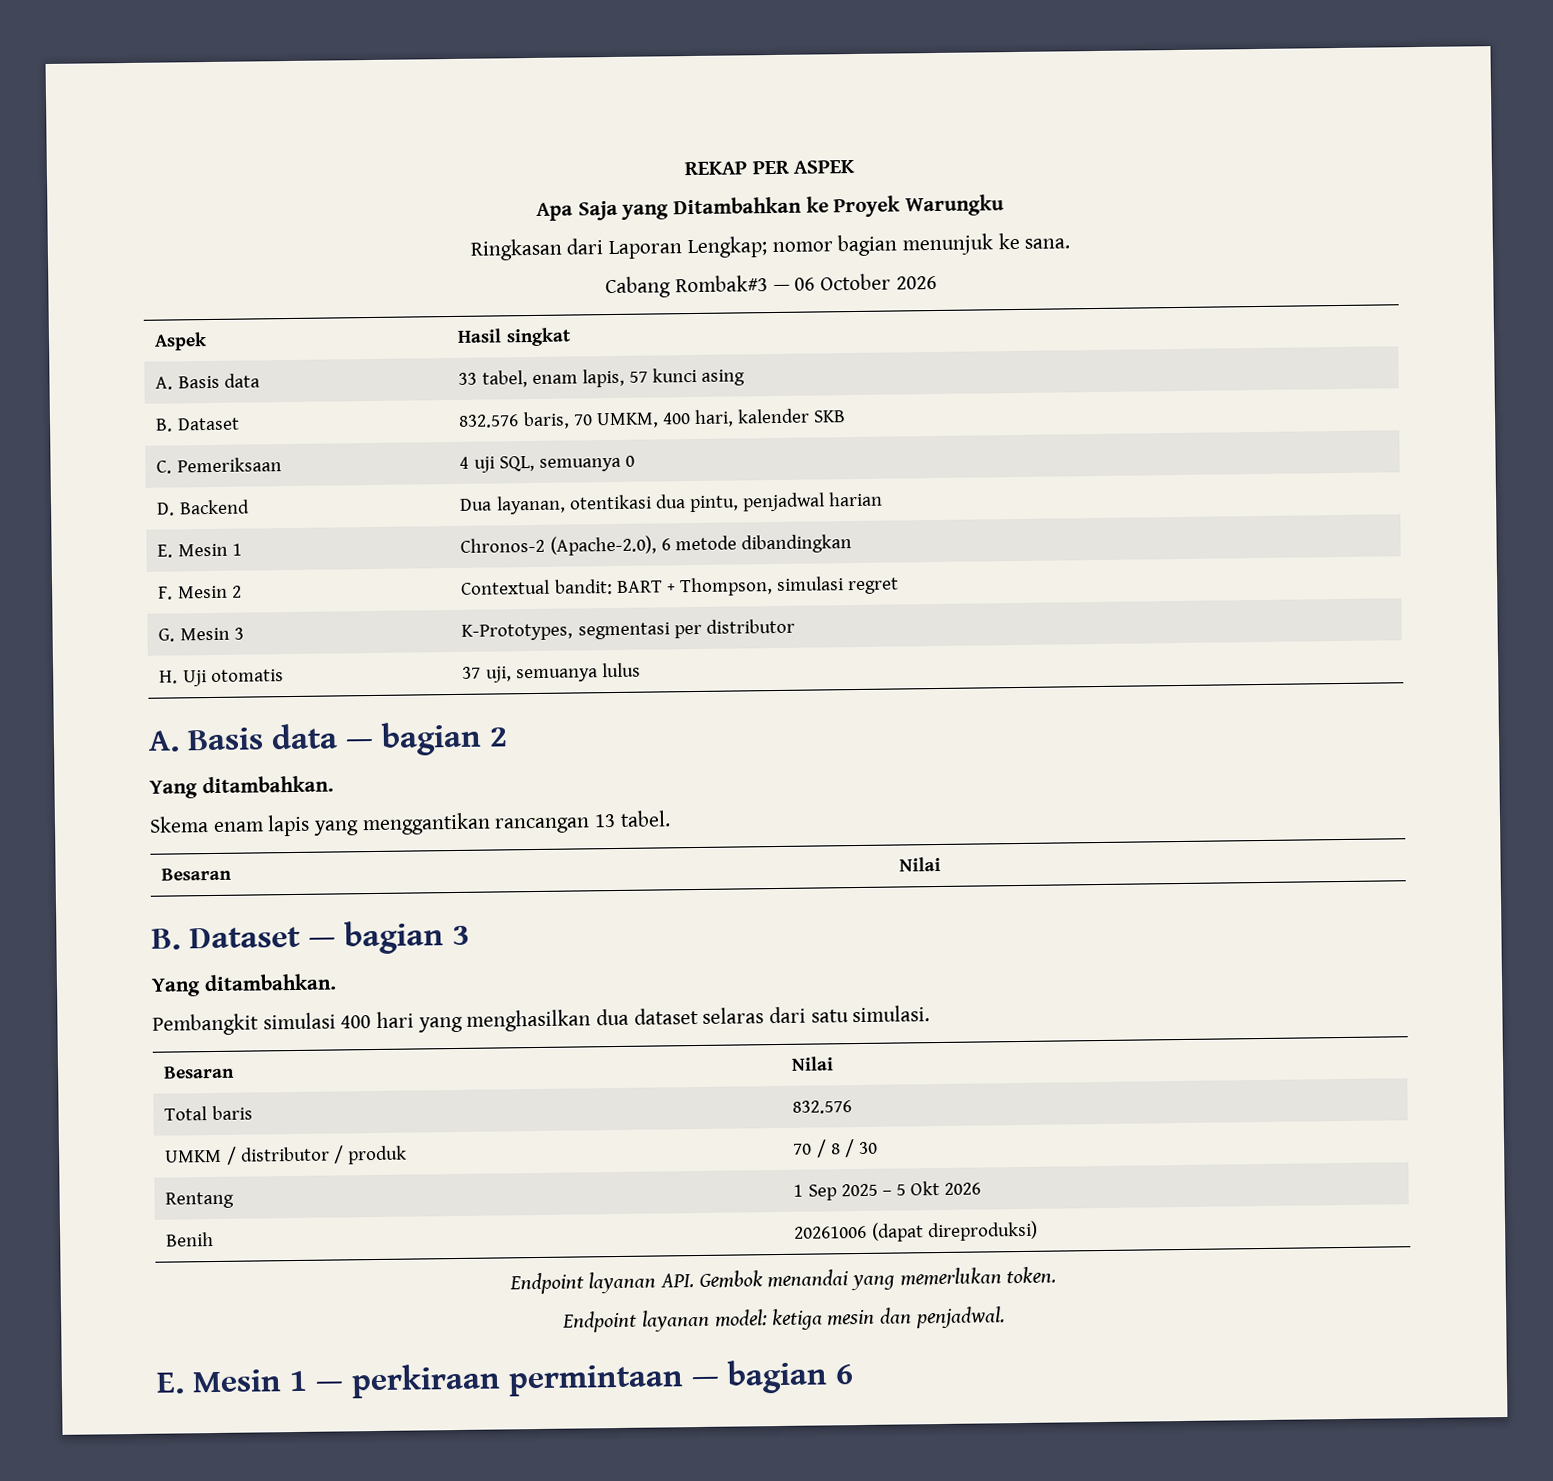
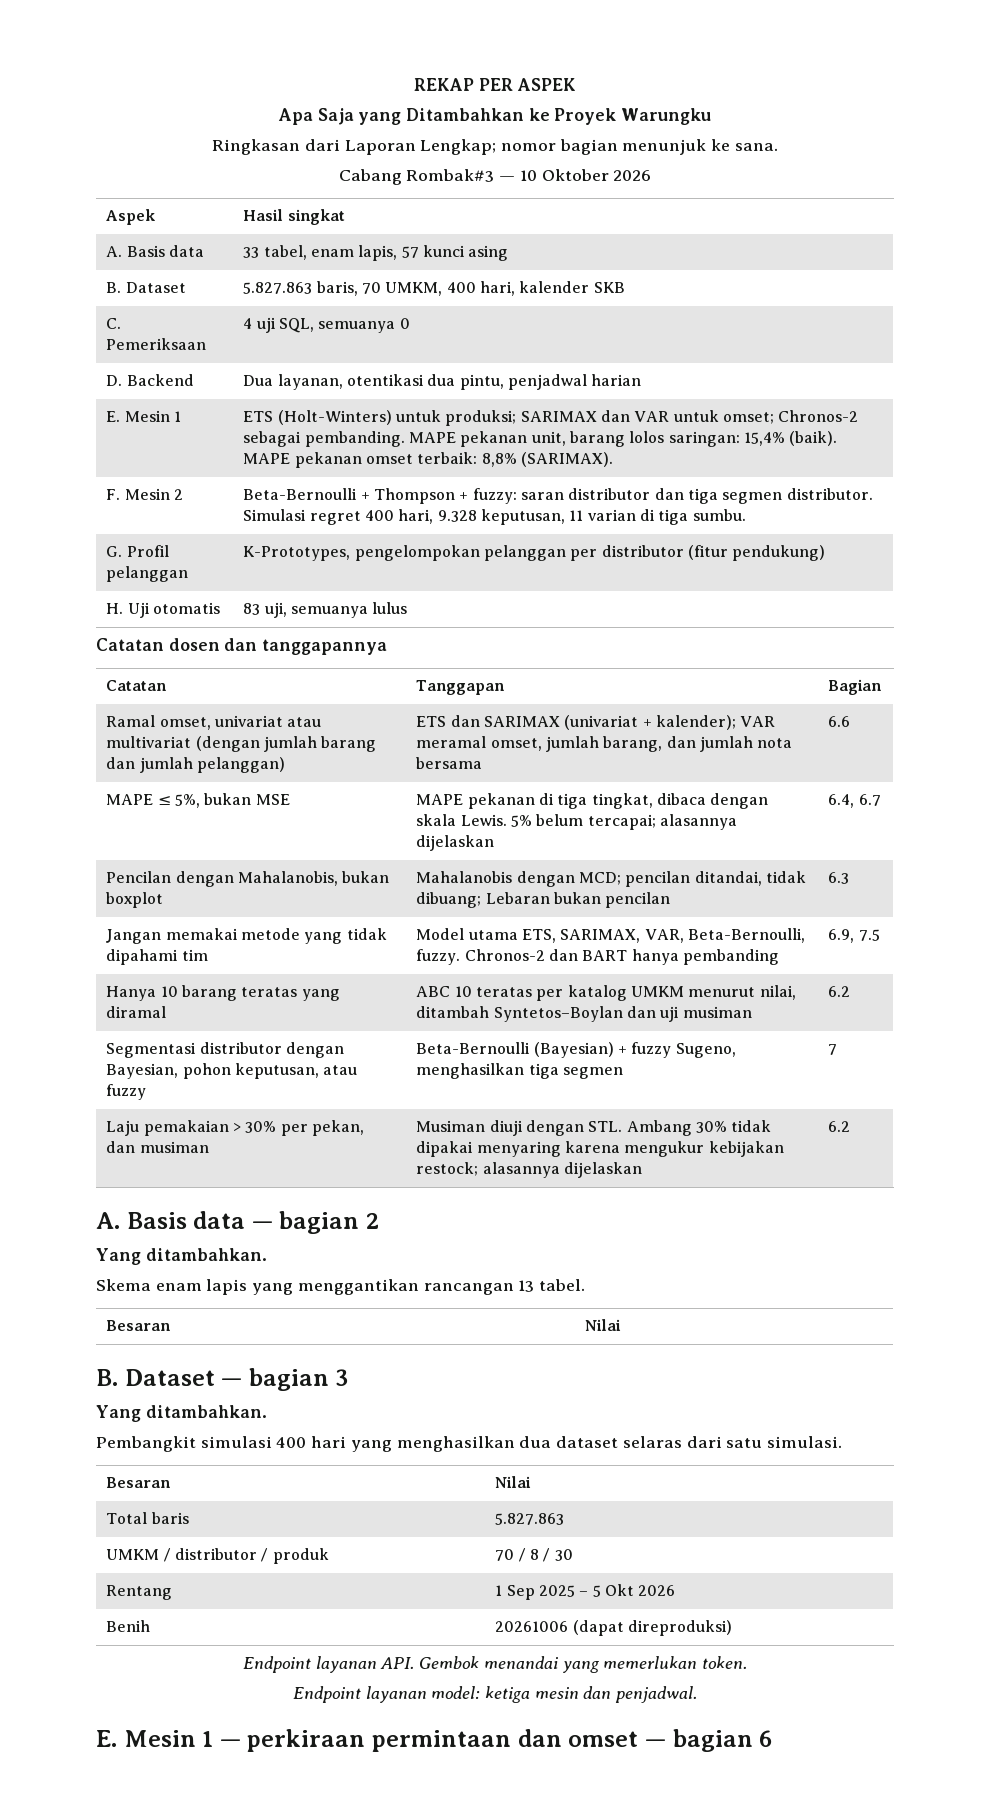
[794,273,892,291] 06 October -> [519,169,609,181] 10 Oktober
[458,414,520,428] 832.576 -> [243,282,313,294] 5.827.863
[460,534,853,556] [158,585,242,600] [460,576,900,597] Chronos-2 (Apache-2.0), 6 metode dibandingkan // F. Mesin 2 | Contextual bandit: BART + Thompson, simulasi regret -> [243,410,859,426] [243,431,838,447] [243,452,613,468] [106,488,184,500] [243,488,873,504] [243,509,746,525] ETS (Holt-Winters) untuk produksi; SARIMAX dan VAR untuk omset; Chronos-2 sebagai pembanding. MAPE pekanan unit, barang lolos saringan: 15,4% (baik). MAPE pekanan omset terbaik: 8,8% (SARIMAX). // F. Mesin 2 | Beta-Bernoulli + Thompson + fuzzy: saran distributor dan tiga segmen distributor. Simulasi regret 400 hari, 9.328 keputusan, 11 varian di tiga sumbu.
[179,627,244,641] Mesin 3 -> [126,545,169,557] [106,566,189,582] Profil pelanggan
[577,622,670,640] segmentasi -> [354,545,567,561] pengelompokan pelanggan
(795, 626) none -> [687,545,826,561] (fitur pendukung)
[462,666,482,679] 37 -> [243,603,261,615] 83
(641, 670) none -> [96,638,388,655] [106,680,168,691] [416,680,506,695] [828,679,883,695] [106,715,322,730] [106,736,377,752] [106,757,286,773] [416,715,776,730] [416,736,793,752] [416,757,483,769] [828,716,851,727] [106,793,290,808] [416,793,769,809] [416,814,737,830] [416,835,495,851] [828,794,881,808] [106,871,390,887] [106,892,164,908] [416,871,806,887] [416,892,671,908] [828,872,850,884] [106,928,387,944] [106,949,208,965] [416,928,805,943] [416,949,779,965] [828,929,880,943] [106,985,340,1001] [106,1006,167,1018] [416,985,796,1001] [416,1006,752,1022] [828,986,851,997] [106,1042,345,1058] [106,1063,358,1079] [106,1084,147,1100] [416,1042,736,1058] [416,1063,624,1079] [828,1044,838,1055] [106,1120,364,1136] [106,1141,209,1153] [416,1120,772,1136] [416,1141,784,1157] [416,1162,643,1178] [828,1121,851,1132] // Catatan dosen dan tanggapannya // Catatan | Tanggapan | Bagian // Ramal omset, univariat atau multivariat (dengan jumlah barang dan jumlah pelanggan) | ETS dan SARIMAX (univariat + kalender); VAR meramal omset, jumlah barang, dan jumlah nota bersama | 6.6 // MAPE ≤ 5%, bukan MSE | MAPE pekanan di tiga tingkat, dibaca dengan skala Lewis. 5% belum tercapai; alasannya dijelaskan | 6.4, 6.7 // Pencilan dengan Mahalanobis, bukan boxplot | Mahalanobis dengan MCD; pencilan ditandai, tidak dibuang; Lebaran bukan pencilan | 6.3 // Jangan memakai metode yang tidak dipahami tim | Model utama ETS, SARIMAX, VAR, Beta-Bernoulli, fuzzy. Chronos-2 dan BART hanya pembanding | 6.9, 7.5 // Hanya 10 barang teratas yang diramal | ABC 10 teratas per katalog UMKM menurut nilai, ditambah Syntetos–Boylan dan uji musiman | 6.2 // Segmentasi distributor dengan Bayesian, pohon keputusan, atau fuzzy | Beta-Bernoulli (Bayesian) + fuzzy Sugeno, menghasilkan tiga segmen | 7 // Laju pemakaian > 30% per pekan, dan musiman | Musiman diuji dengan STL. Ambang 30% tidak dipakai menyaring karena mengukur kebijakan restock; alasannya dijelaskan | 6.2
[792,1100,853,1114] 832.576 -> [495,1513,565,1525] 5.827.863
(684, 1380) none -> [517,1729,639,1747] dan omset

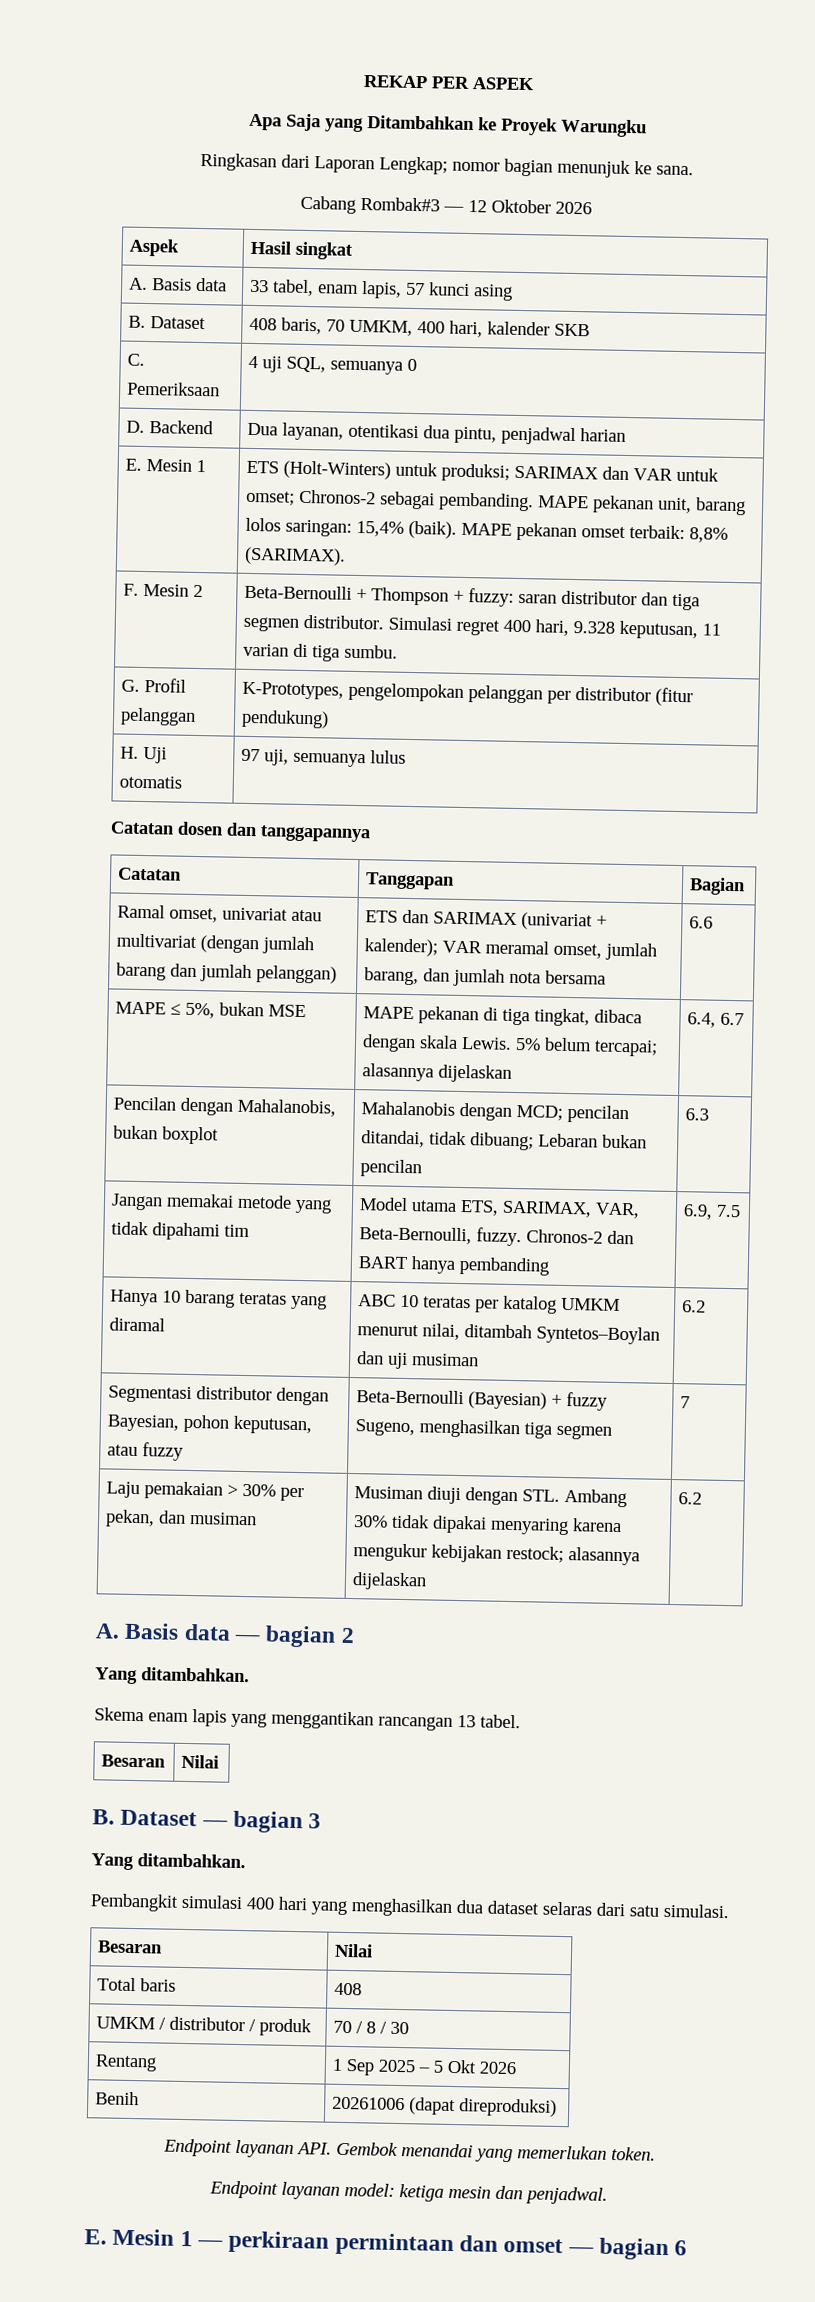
[519,170,537,181] 10 -> [467,199,487,213] 12
[243,282,313,294] 5.827.863 -> [249,317,278,331] 408
[243,603,261,615] 83 -> [241,748,261,762] 97
[495,1513,565,1525] 5.827.863 -> [334,1982,363,1996] 408

